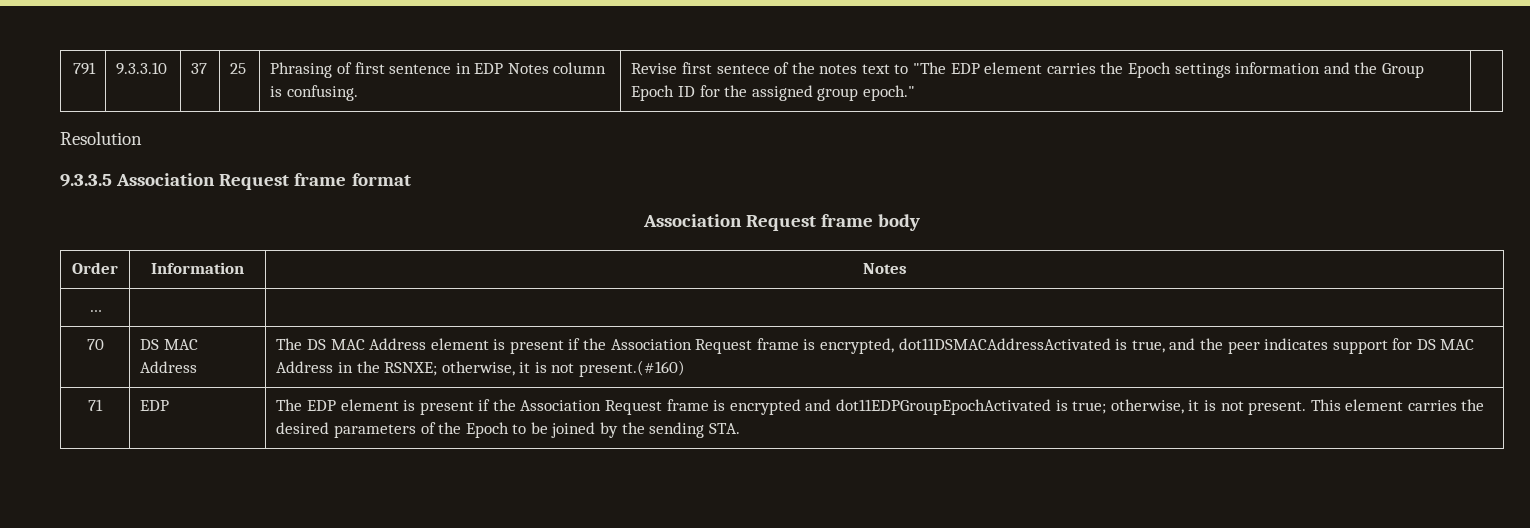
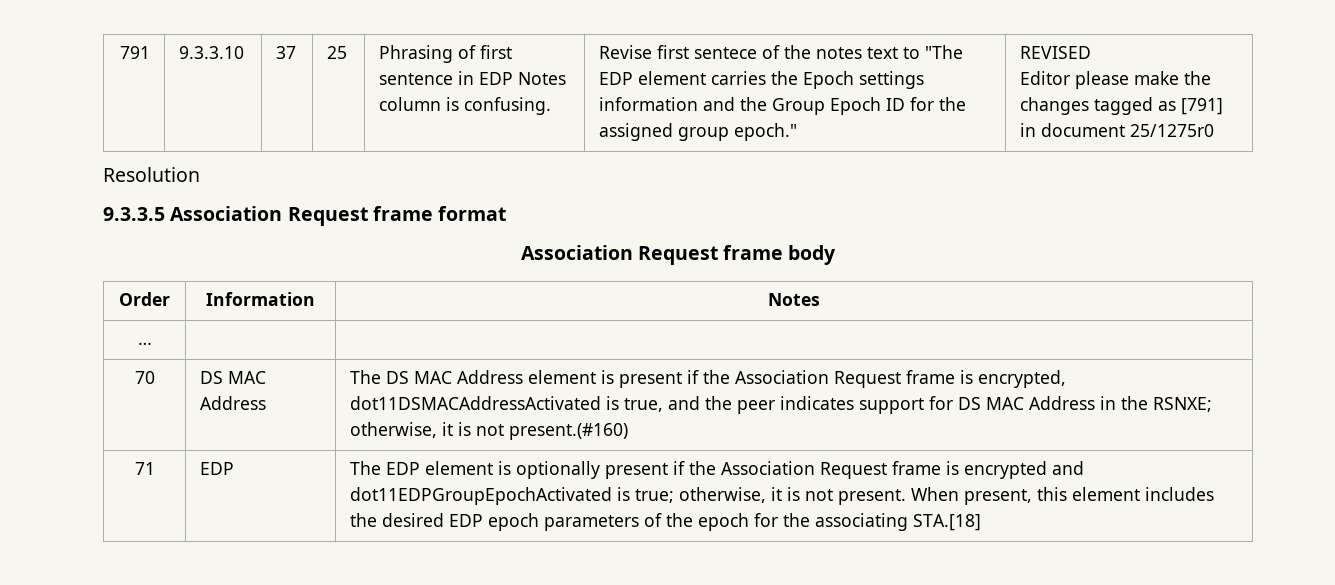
(915, 93) none -> [1020,46,1092,59] [1020,71,1212,89] [1020,97,1224,115] [1020,123,1215,137] REVISED // Editor please make the changes tagged as [791] in document 25/1275r0
(416, 405) none -> [516,461,601,479] optionally
[1310,399,1485,411] [276,422,740,438] This element carries the desired parameters of the Epoch to be joined by the sending STA. -> [911,487,1215,505] [350,513,982,531] When present, this element includes the desired EDP epoch parameters of the epoch for the associating STA.[18]

